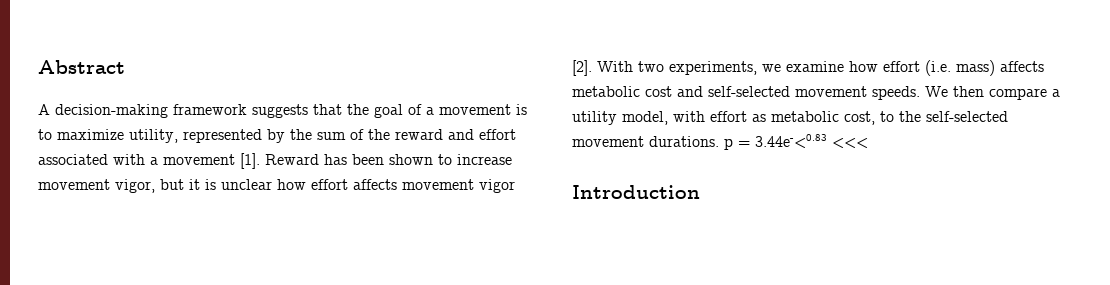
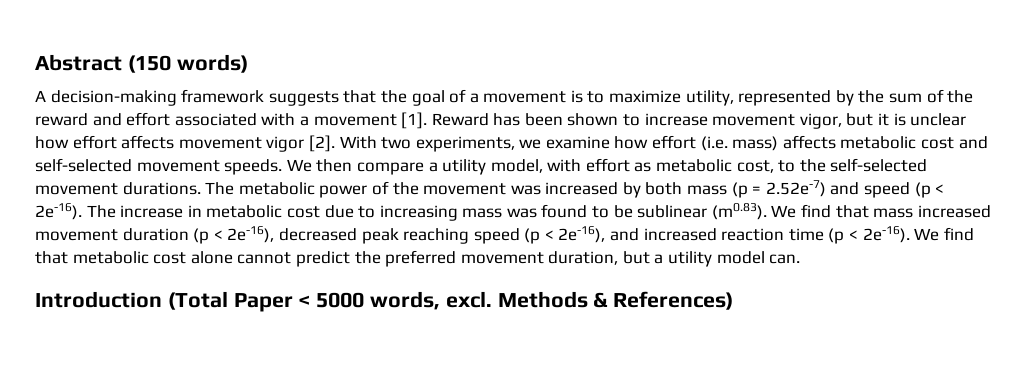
(125, 67) none -> [127,54,248,73] (150 words)
[724,134,868,150] [572,185,700,199] p = 3.44e-<0.83 <<< // Introduction -> [205,180,945,198] [35,203,991,221] [35,226,974,244] [35,250,801,267] [35,291,734,312] The metabolic power of the movement was increased by both mass (p = 2.52e-7) and speed (p < 2e-16). The increase in metabolic cost due to increasing mass was found to be sublinear (m0.83). We find that mass increased movement duration (p < 2e-16), decreased peak reaching speed (p < 2e-16), and increased reaction time (p < 2e-16). We find that metabolic cost alone cannot predict the preferred movement duration, but a utility model can. // Introduction (Total Paper < 5000 words, excl. Methods & References)

